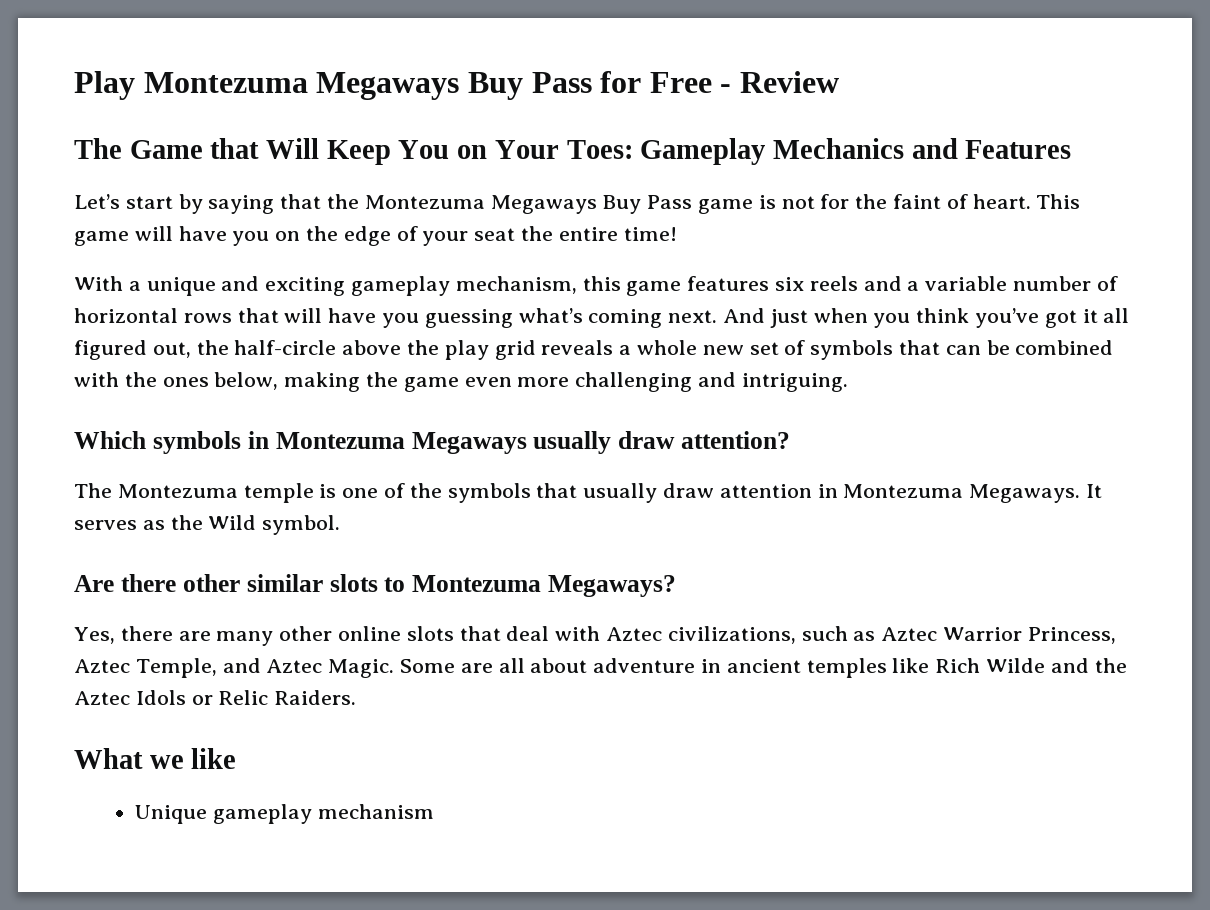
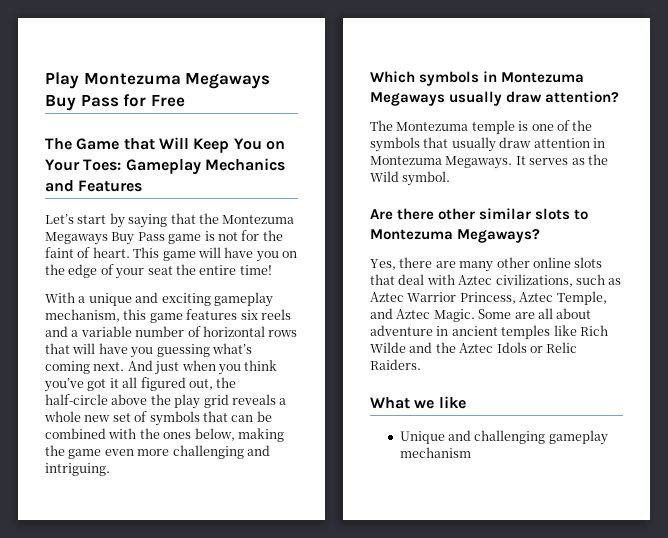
[720,71,840,93] - Review -> (185, 100) none
(207, 814) none -> [448,430,546,444] and challenging

